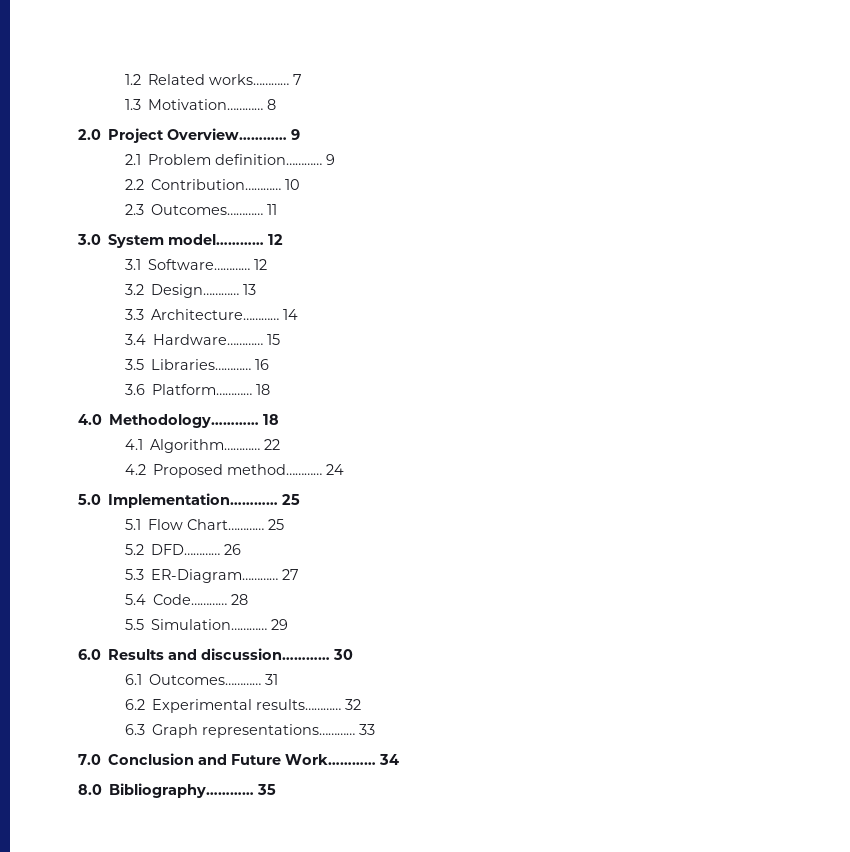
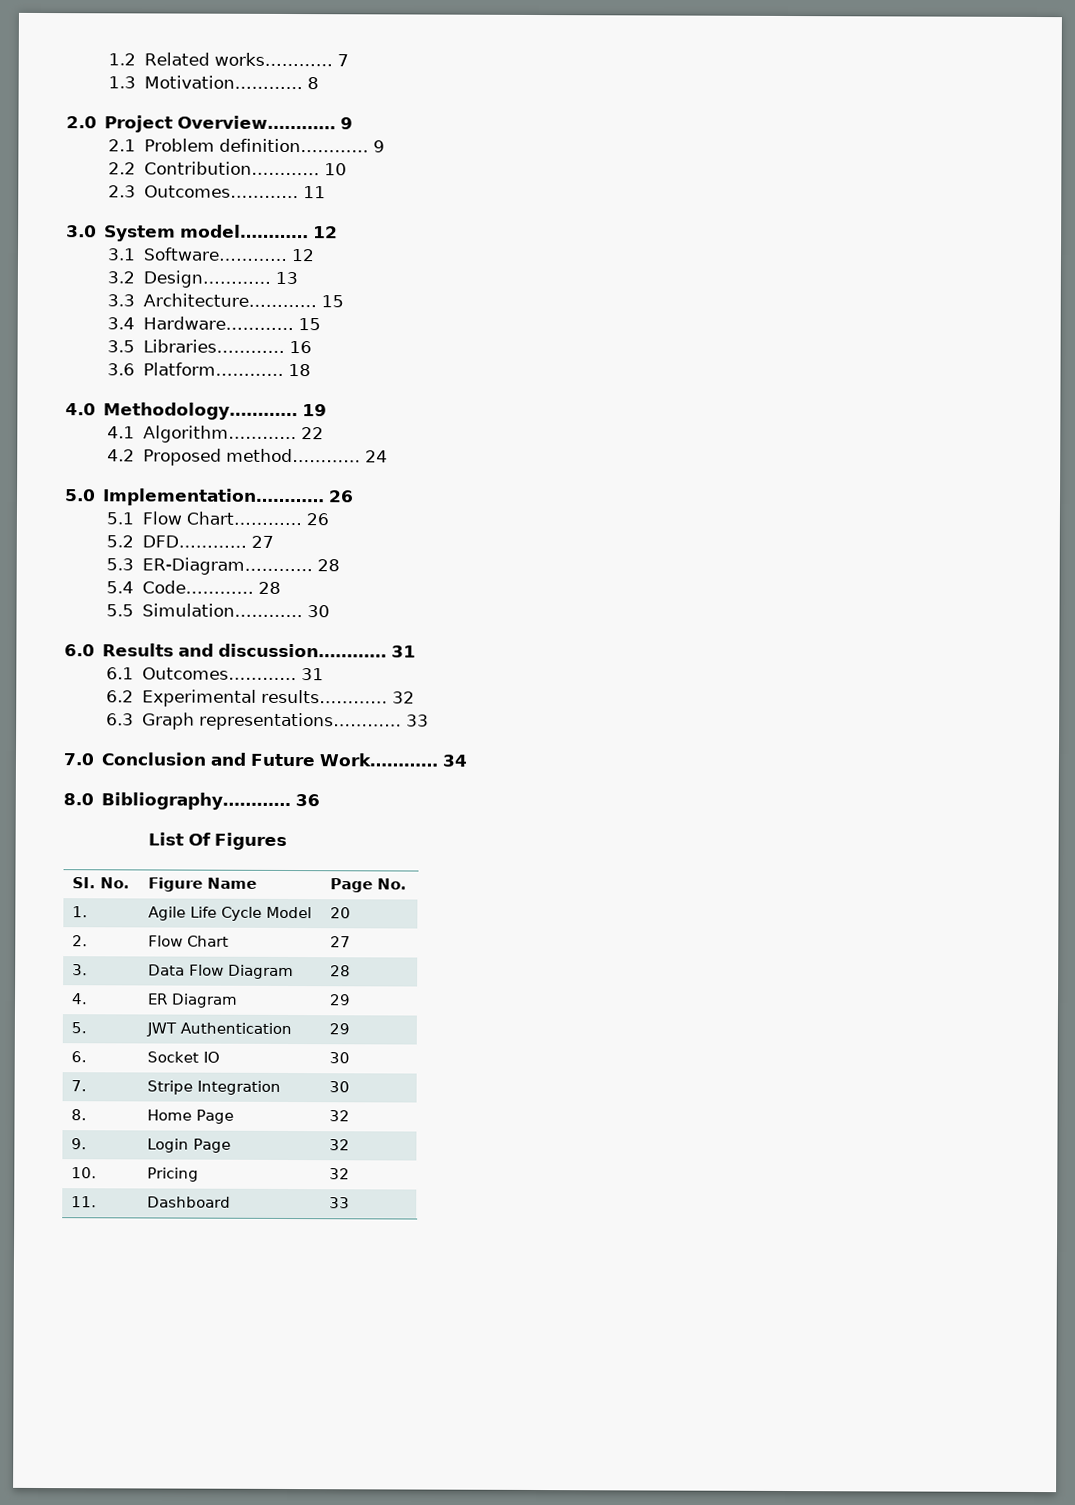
[282,309,298,320] 14 -> [320,295,344,308] 15
[263,414,280,425] 18 -> [302,404,328,417] 19
[282,494,301,505] 25 -> [329,490,355,503] 26
[267,519,284,530] 25 -> [305,513,329,526] 26
[223,544,241,555] 26 -> [250,535,274,548] 27
[281,569,299,580] 27 -> [316,559,340,572] 28
[270,619,288,630] 29 -> [306,605,330,618] 30
[333,649,354,660] 30 -> [391,645,417,658] 31
[257,784,277,795] 35 -> [295,794,321,807] [147,832,287,850] [71,877,130,889] [147,877,257,892] [329,878,407,893] [71,906,88,918] [147,906,312,921] [329,907,351,919] [71,935,88,947] [147,935,229,947] [329,936,351,948] [71,964,88,976] [147,964,294,980] [329,965,351,977] [70,993,88,1005] [146,993,238,1008] [328,994,351,1006] [70,1022,87,1034] [145,1022,292,1037] [328,1023,350,1035] [70,1051,87,1063] [146,1051,220,1063] [328,1052,350,1064] [70,1080,87,1092] [146,1080,281,1095] [328,1081,350,1093] [70,1109,87,1121] [146,1109,234,1124] [328,1110,350,1122] [70,1138,87,1150] [146,1138,231,1153] [328,1139,350,1151] [70,1167,97,1179] [146,1167,199,1182] [328,1168,350,1180] [70,1196,97,1208] [146,1196,231,1208] [328,1197,350,1209] 36 // List Of Figures // SI. No. | Figure Name | Page No. // 1. | Agile Life Cycle Model | 20 // 2. | Flow Chart | 27 // 3. | Data Flow Diagram | 28 // 4. | ER Diagram | 29 // 5. | JWT Authentication | 29 // 6. | Socket IO | 30 // 7. | Stripe Integration | 30 // 8. | Home Page | 32 // 9. | Login Page | 32 // 10. | Pricing | 32 // 11. | Dashboard | 33

